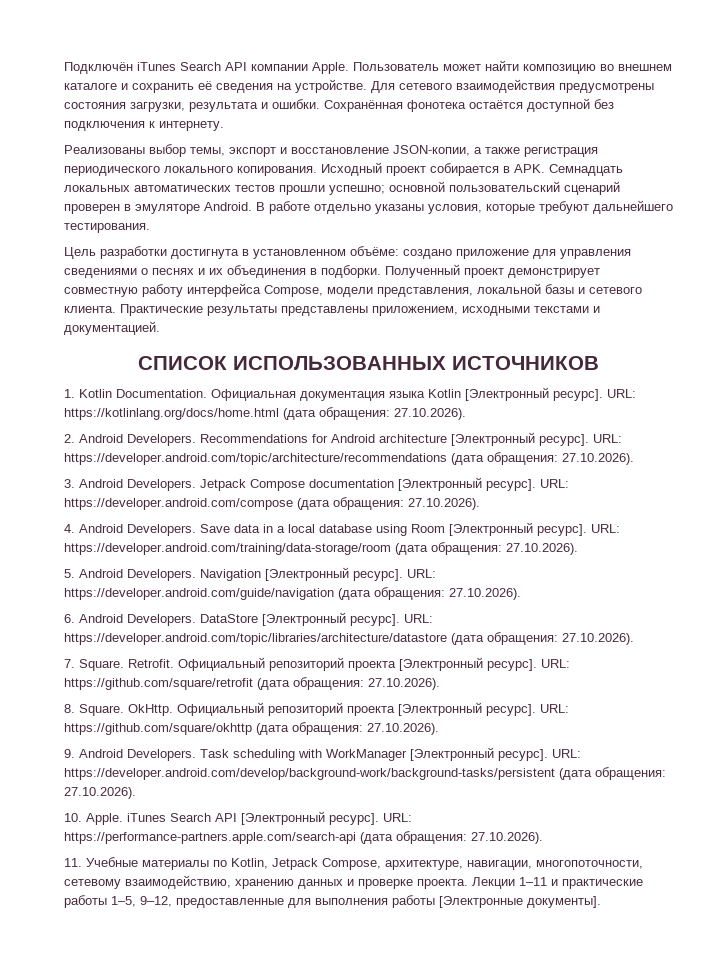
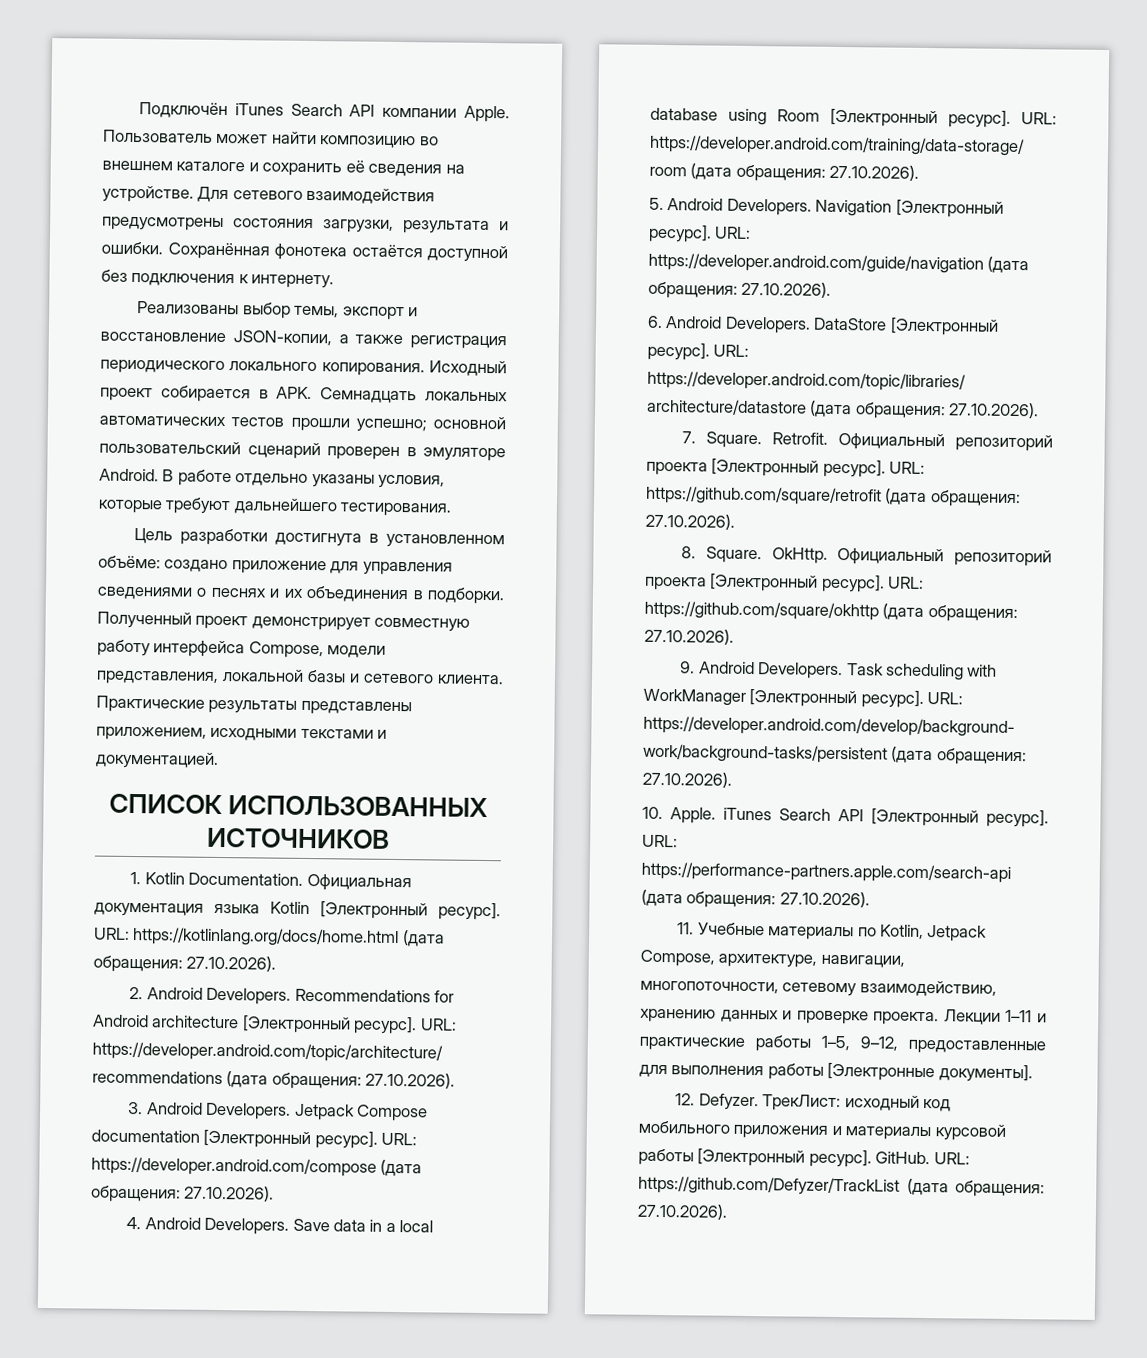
(601, 902) none -> [675,1093,951,1112] [638,1120,1006,1141] [638,1148,970,1168] [638,1175,1045,1198] [637,1203,728,1220] // 12. Defyzer. ТрекЛист: исходный код мобильного приложения и материалы курсовой работы [Электронный ресурс]. GitHub. URL: https://github.com/Defyzer/TrackList (дата обращения: 27.10.2026).

